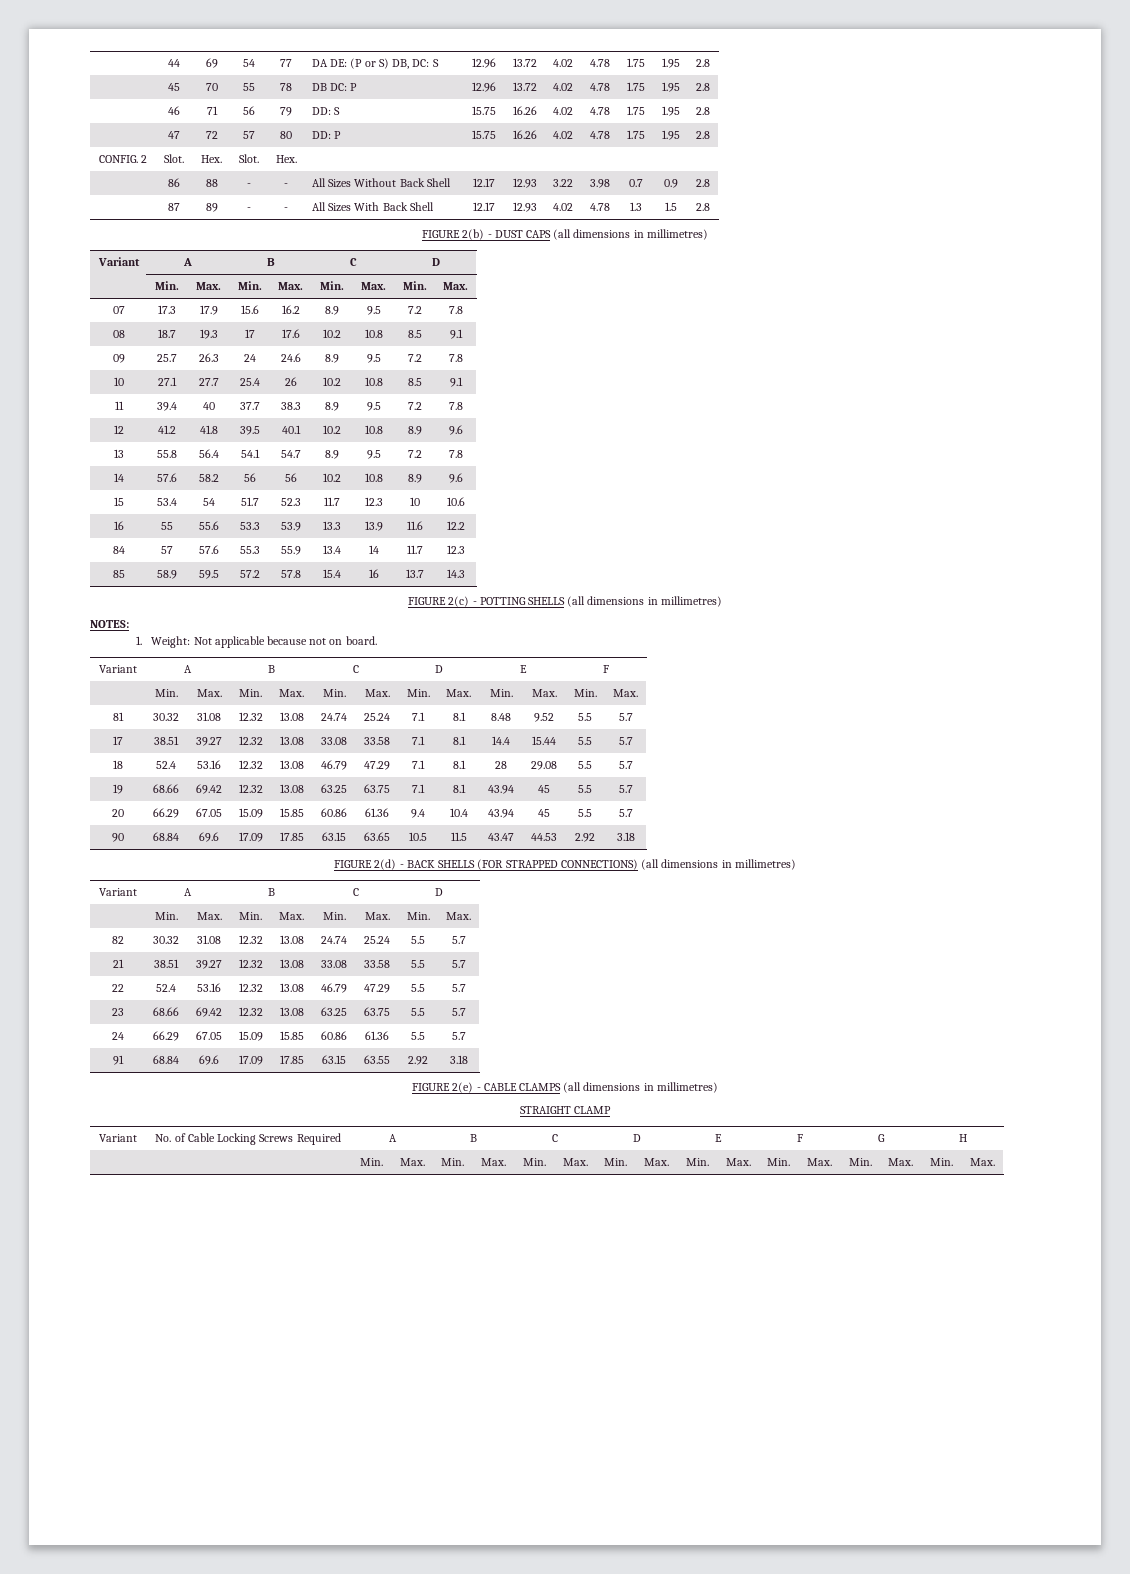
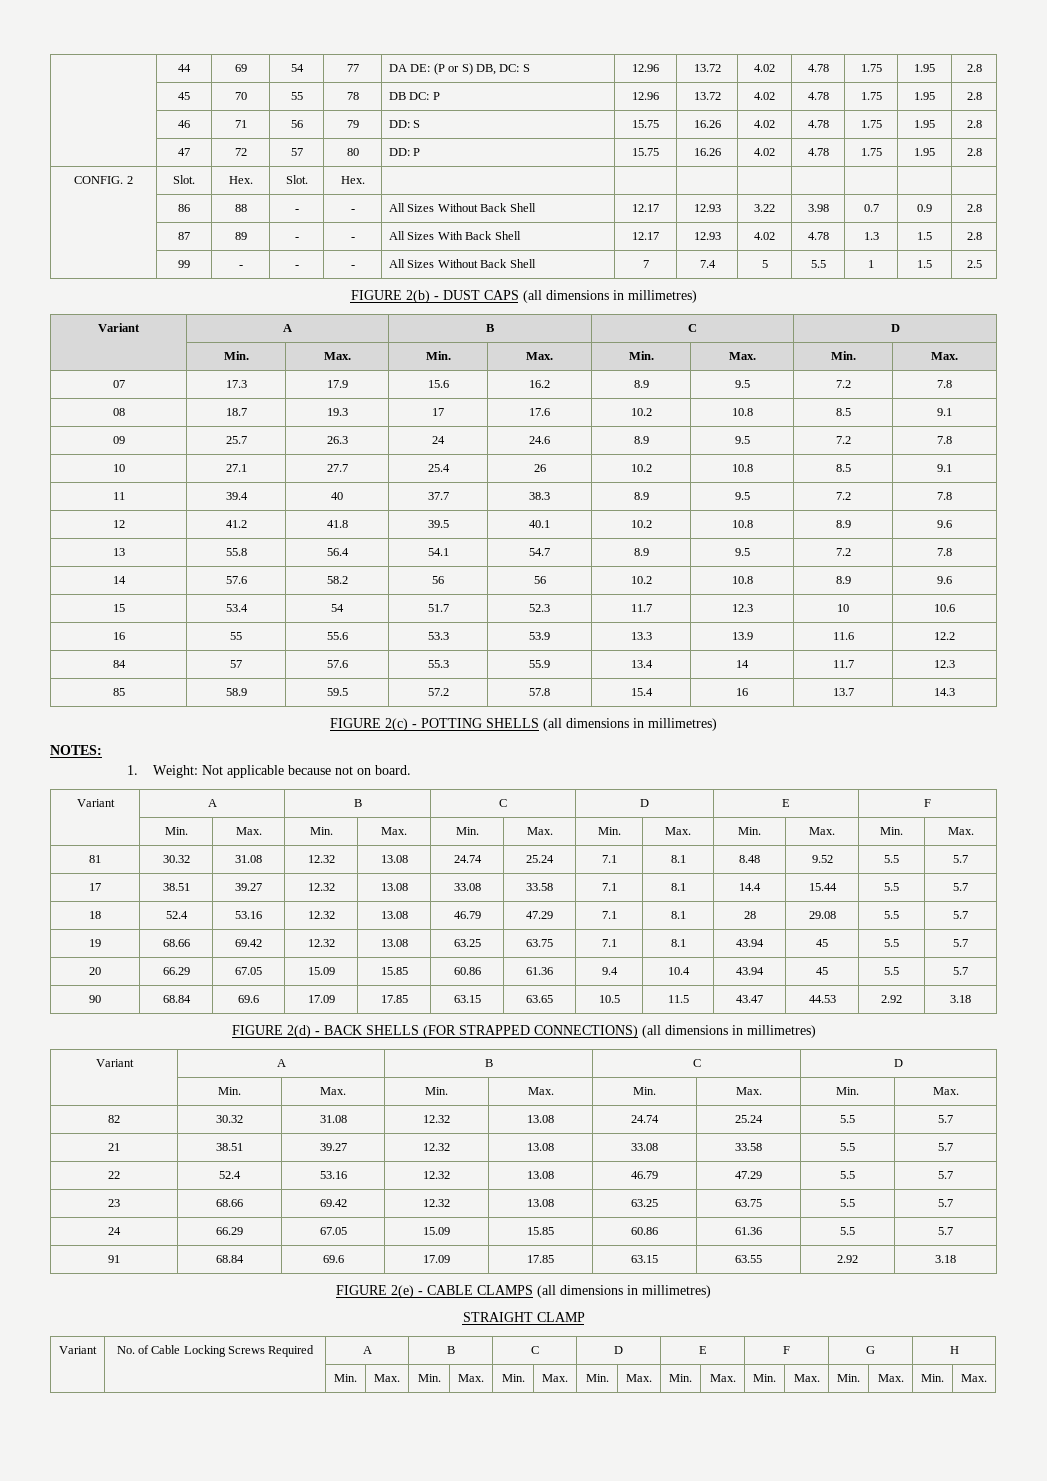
(710, 207) none -> [178,260,190,268] [238,265,243,268] [294,265,299,268] [350,265,355,268] [389,259,536,268] [642,260,649,268] [699,260,716,268] [761,260,768,268] [810,260,826,268] [868,260,874,268] [917,260,932,268] [966,260,982,268] // | 99 | - | - | - | All Sizes Without Back Shell | 7 | 7.4 | 5 | 5.5 | 1 | 1.5 | 2.5

